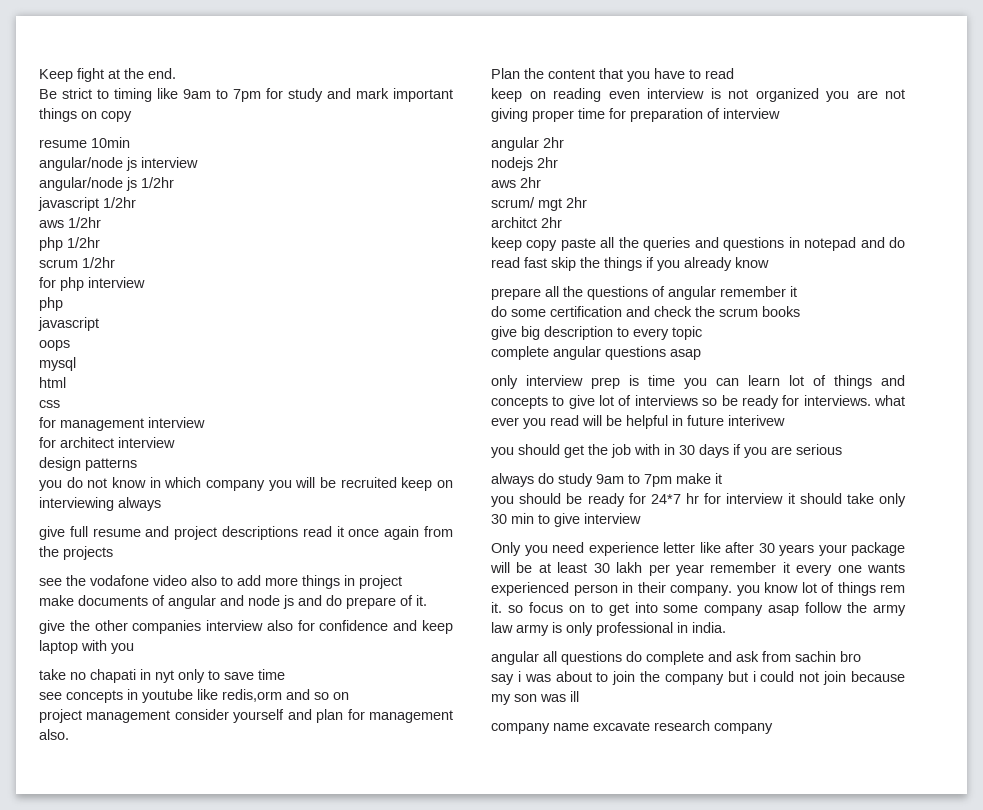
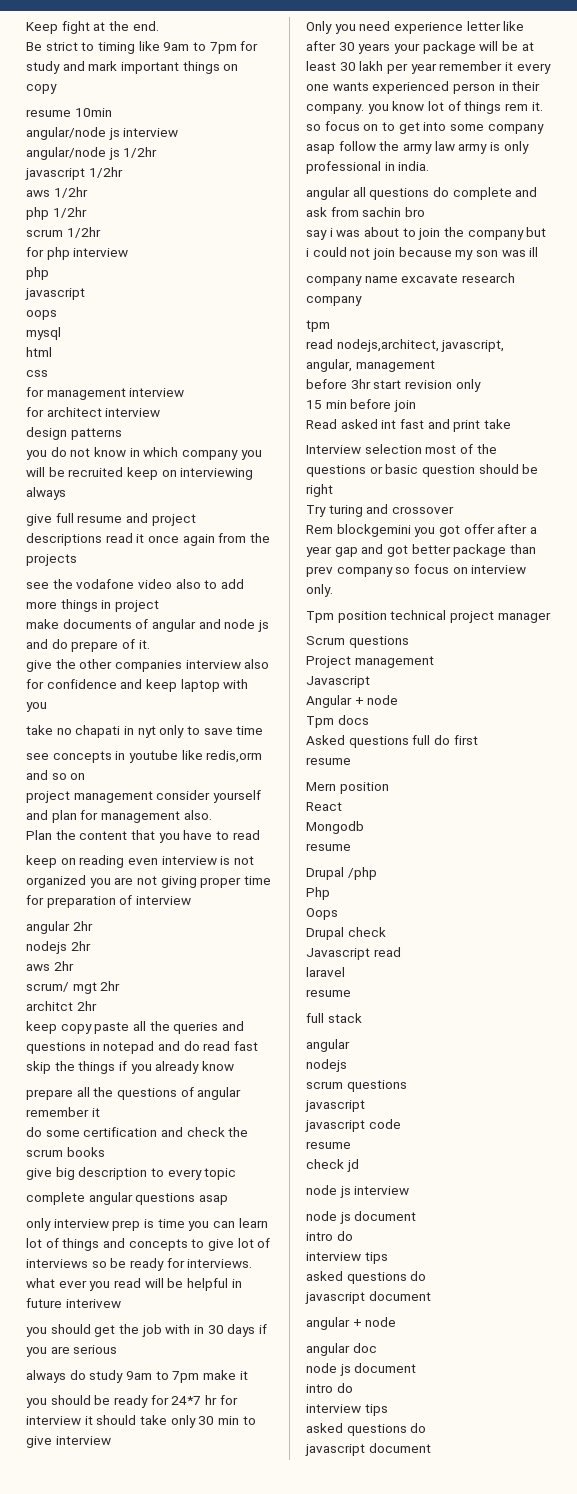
(773, 728) none -> [306,320,330,332] [306,339,505,352] [306,359,435,372] [306,379,481,392] [306,399,416,412] [306,419,511,432] [306,444,497,454] [306,464,539,477] [306,484,333,497] [306,504,454,517] [306,524,537,537] [306,544,536,557] [306,564,527,577] [306,584,333,597] [306,610,551,623] [306,636,409,648] [306,656,434,668] [306,676,370,688] [306,695,399,708] [306,715,369,728] [306,735,478,748] [306,757,351,765] [306,782,389,794] [306,802,342,811] [306,821,364,834] [306,843,351,851] [306,867,377,880] [306,887,330,900] [306,908,338,920] [306,927,386,940] [306,947,401,960] [306,967,345,977] [306,989,351,997] [306,1013,362,1023] [306,1039,350,1052] [306,1059,347,1072] [306,1080,407,1092] [305,1100,365,1112] [305,1119,401,1132] [306,1141,351,1149] [306,1159,359,1172] [306,1185,410,1198] [306,1211,417,1224] [306,1231,353,1241] [306,1252,388,1264] [306,1271,427,1284] [305,1291,431,1304] [306,1317,397,1330] [306,1343,377,1356] [306,1363,417,1376] [306,1383,353,1393] [306,1404,388,1416] [306,1423,427,1436] [305,1443,431,1456] // tpm // read nodejs,architect, javascript, angular, management // before 3hr start revision only // 15 min before join // Read asked int fast and print take // Interview selection most of the questions or basic question should be right // Try turing and crossover // Rem blockgemini you got offer after a year gap and got better package than prev company so focus on interview only. // Tpm position technical project manager // Scrum questions // Project management // Javascript // Angular + node // Tpm docs // Asked questions full do first // resume // Mern position // React // Mongodb // resume // Drupal /php // Php // Oops // Drupal check // Javascript read // laravel // resume // full stack // angular // nodejs // scrum questions // javascript // javascript code // resume // check jd // node js interview // node js document // intro do // interview tips // asked questions do // javascript document // angular + node // angular doc // node js document // intro do // interview tips // asked questions do // javascript document

